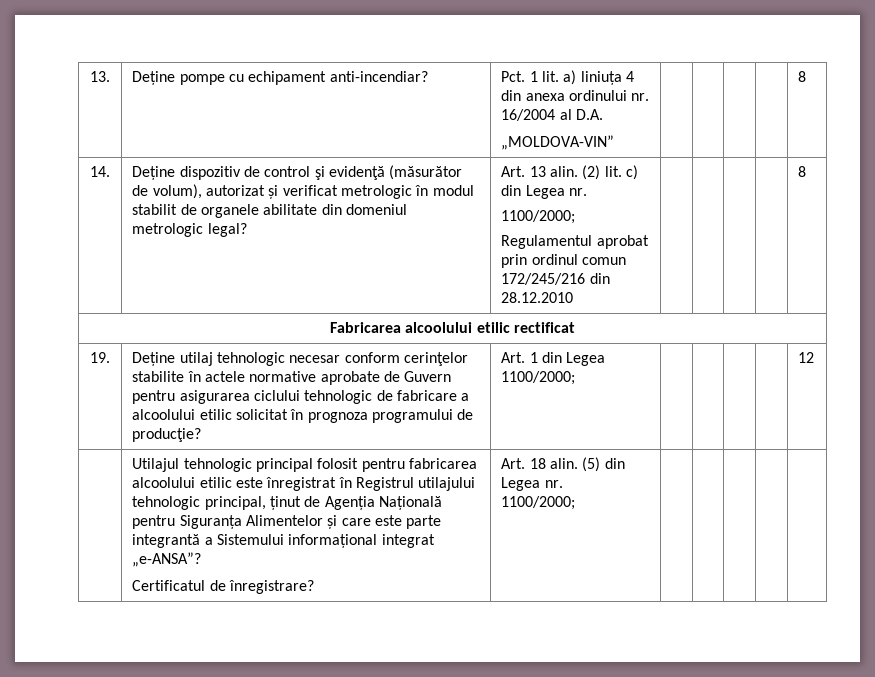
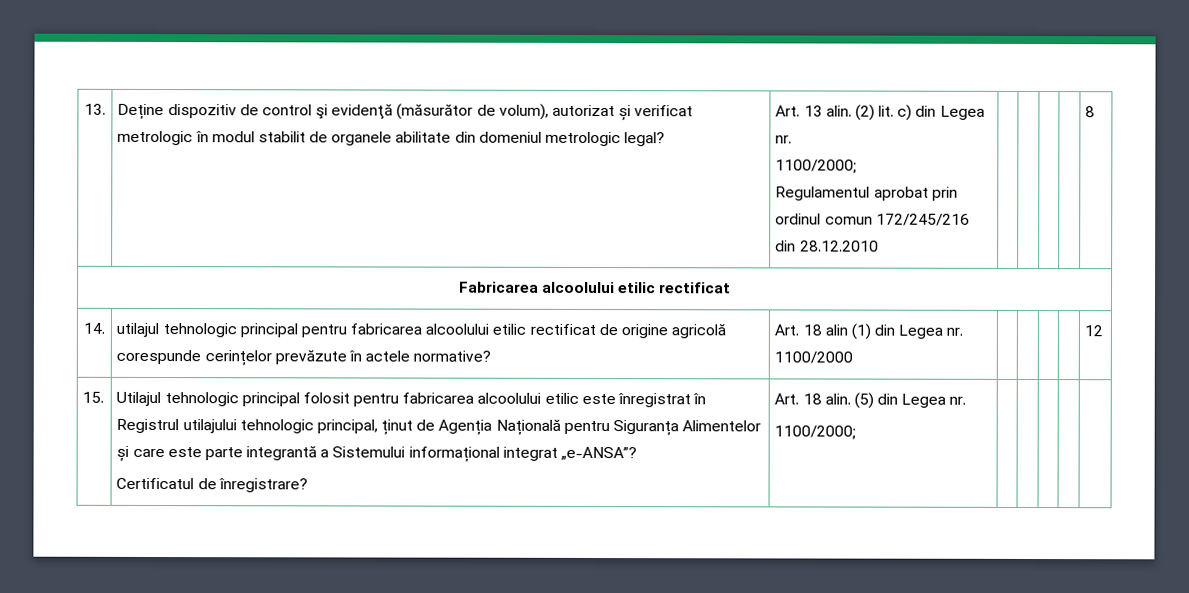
[132,71,428,85] [501,70,635,85] [501,90,650,101] [501,109,604,121] [501,135,615,150] [798,71,807,82] [90,166,110,177] | Deține pompe cu echipament anti-incendiar? | Pct. 1 lit. a) liniuța 4 din anexa ordinului nr. 16/2004 al D.A. // „MOLDOVA-VIN” | | | | | 8 // 14. -> (106, 109) none
[90,352,110,363] [132,352,469,366] [132,371,452,385] [132,390,470,404] [132,409,474,423] [132,428,202,442] [501,352,606,366] [501,371,576,385] 19. | Deține utilaj tehnologic necesar conform cerinţelor stabilite în actele normative aprobate de Guvern pentru asigurarea ciclului tehnologic de fabricare a alcoolului etilic solicitat în prognoza programului de producţie? | Art. 1 din Legea 1100/2000; -> [83,322,105,334] [116,322,727,339] [116,349,492,366] [774,323,964,340] [774,351,854,364] 14. | utilajul tehnologic principal pentru fabricarea alcoolului etilic rectificat de origine agricolă corespunde cerințelor prevăzute în actele normative? | Art. 18 alin (1) din Legea nr. 1100/2000
(815, 357) none -> [82,391,105,403] 15.

